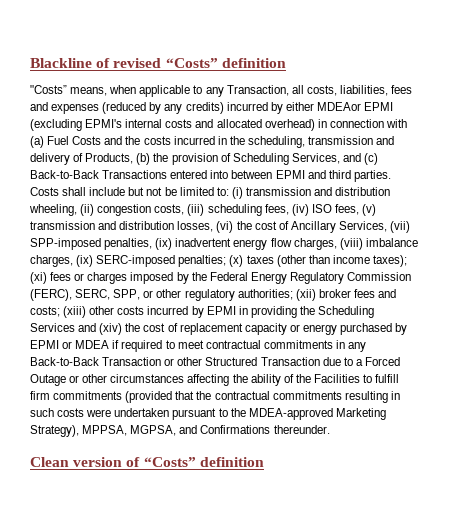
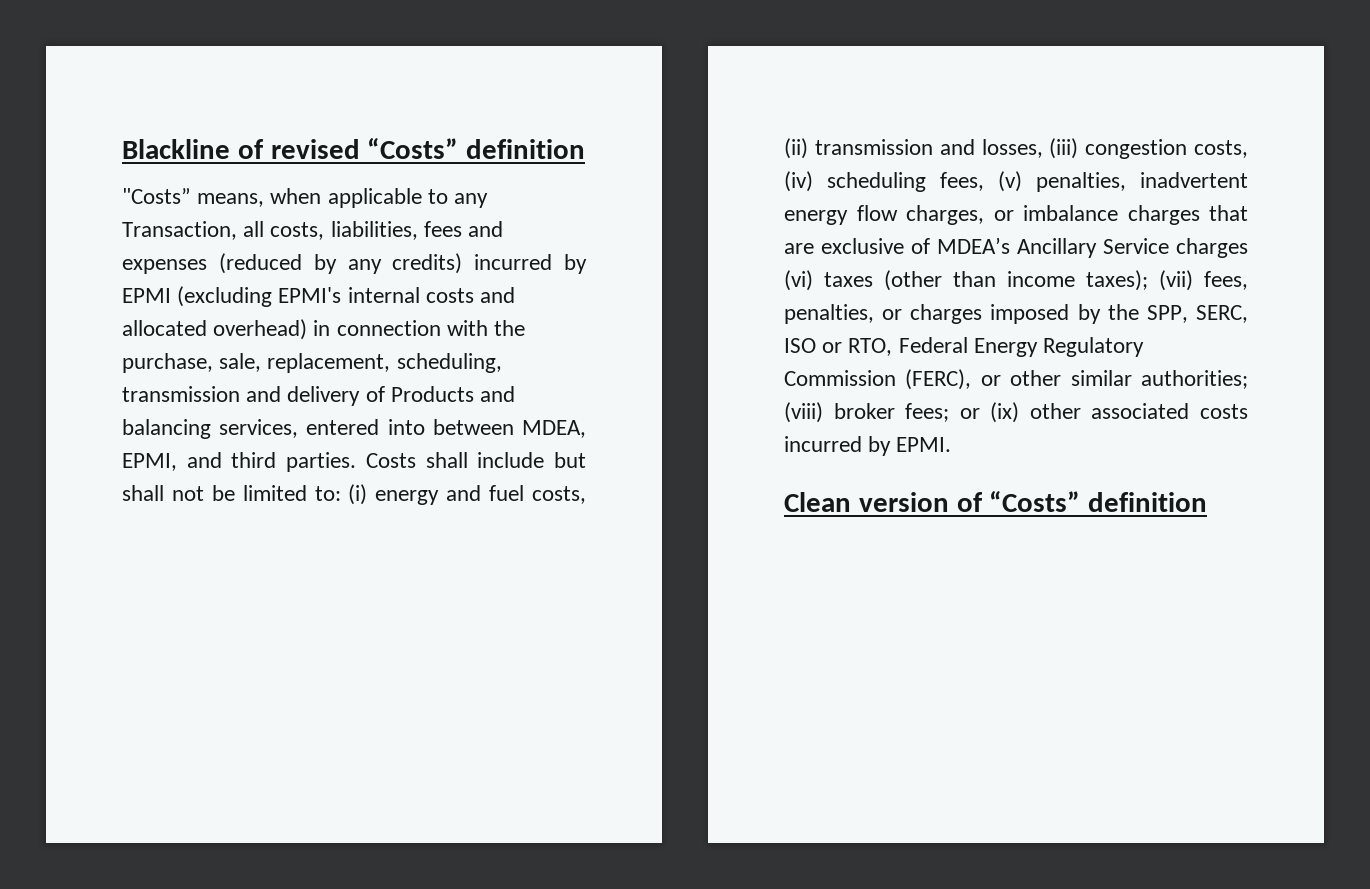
[285,102,361,111] either MDEAor -> (587, 264) none
[30,136,245,148] (a) Fuel Costs and the costs incurred in the -> [494,320,526,336] [122,353,391,373] the purchase, sale, replacement,
[85,153,379,165] [30,170,168,179] Products, (b) the provision of Scheduling Services, and (c) Back-to-Back Transactions -> [390,386,516,402] [122,419,299,439] Products and balancing services,
[275,170,305,179] EPMI -> [522,420,586,438] [122,453,177,471] MDEA, EPMI,
(145, 191) none -> [122,485,164,501] shall
[245,187,391,196] [29,204,95,216] transmission and distribution wheeling, (ii) -> [375,485,586,505] [784,138,1079,159] energy and fuel costs, (ii) transmission and losses, (iii)
[187,204,205,216] (iii) -> [784,171,813,192] (iv)
[291,204,377,216] [30,221,411,233] [30,238,418,250] [30,255,244,267] (iv) ISO fees, (v) transmission and distribution losses, (vi) the cost of Ancillary Services, (vii) SPP-imposed penalties, (ix) inadvertent energy flow charges, (viii) imbalance charges, (ix) SERC-imposed penalties; (x) -> [998,171,1248,192] [784,205,1248,225] [784,237,1248,258] [784,270,813,291] (v) penalties, inadvertent energy flow charges, or imbalance charges that are exclusive of MDEA’s Ancillary Service charges (vi)
[30,272,72,284] (xi) fees -> [1159,270,1248,291] [784,304,874,324] (vii) fees, penalties,
(207, 276) none -> [1146,305,1248,323] [784,338,893,356] SPP, SERC, ISO or RTO,
[75,289,397,301] [30,306,375,318] [30,323,408,335] [30,340,367,352] [30,357,400,366] [30,374,400,386] [30,391,400,403] [30,408,386,420] [30,425,330,437] SERC, SPP, or other regulatory authorities; (xii) broker fees and costs; (xiii) other costs incurred by EPMI in providing the Scheduling Services and (xiv) the cost of replacement capacity or energy purchased by EPMI or MDEA if required to meet contractual commitments in any Back-to-Back Transaction or other Structured Transaction due to a Forced Outage or other circumstances affecting the ability of the Facilities to fulfill firm commitments (provided that the contractual commitments resulting in such costs were undertaken pursuant to the MDEA-approved Marketing Strategy), MPPSA, MGPSA, and Confirmations thereunder. -> [980,370,1248,389] [784,402,1248,423] [784,436,952,456] or other similar authorities; (viii) broker fees; or (ix) other associated costs incurred by EPMI.

